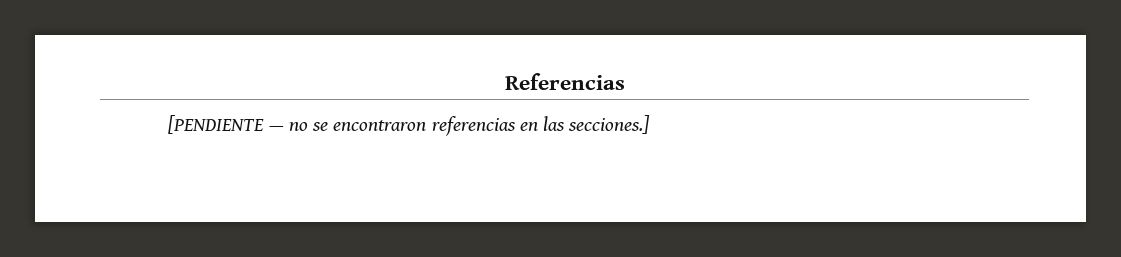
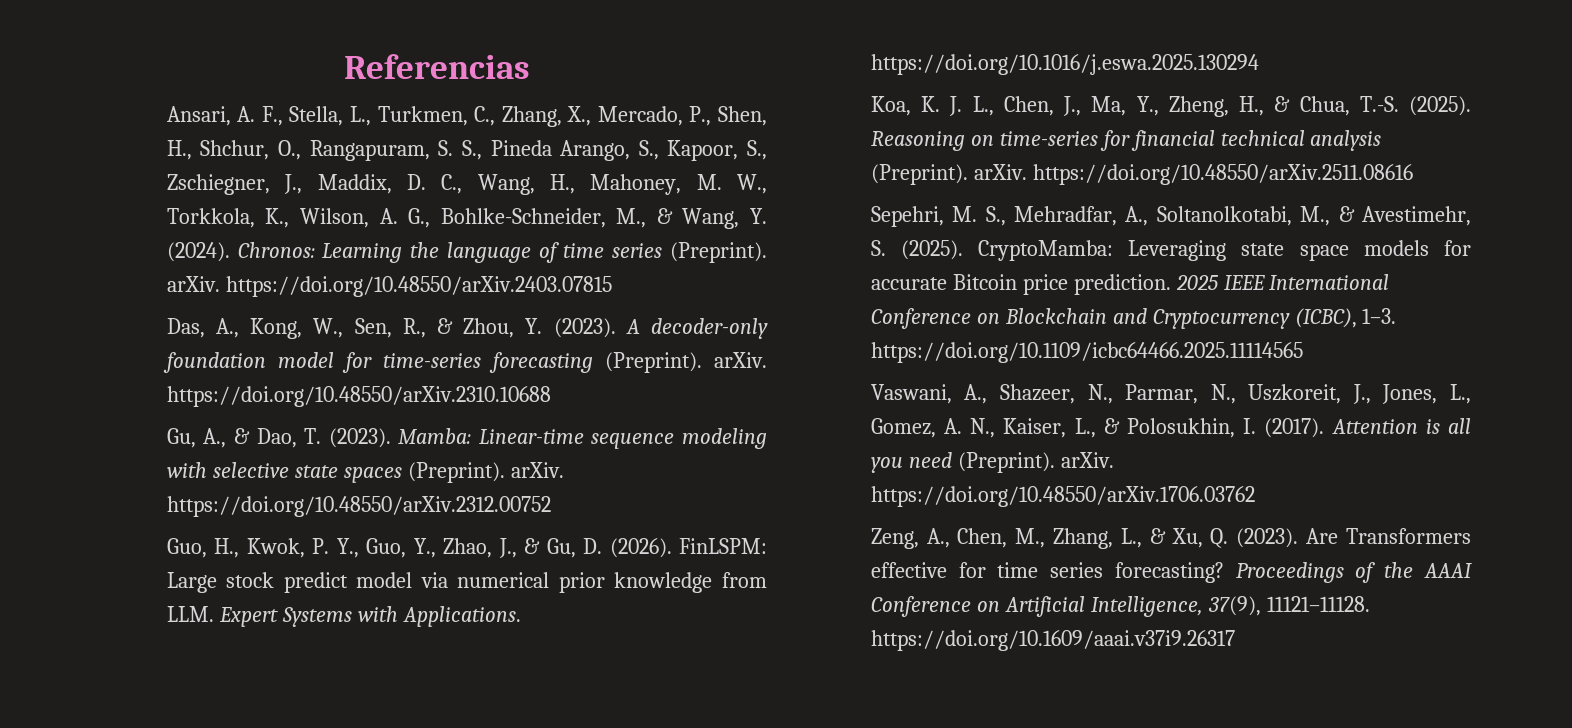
[168,115,651,136] [PENDIENTE — no se encontraron referencias en las secciones.] -> [166,106,767,127] [166,140,767,161] [166,174,767,195] [166,208,767,229] [166,242,768,263] [166,276,612,297] [166,318,768,339] [162,352,768,373] [166,386,551,407] [166,428,767,449] [166,462,564,483] [166,496,551,517] [166,538,767,558] [166,572,768,593] [166,606,521,627] [870,54,1259,75] [870,96,1471,117] [870,130,1382,151] [870,164,1413,185] [870,206,1471,227] [870,240,1471,261] [870,274,1390,295] [870,308,1397,329] [870,342,1303,363] [870,384,1471,404] [870,418,1471,438] [870,452,1114,473] [870,486,1255,507] [870,528,1471,549] [870,562,1472,583] [870,596,1370,617] [870,630,1235,651] Ansari, A. F., Stella, L., Turkmen, C., Zhang, X., Mercado, P., Shen, H., Shchur, O., Rangapuram, S. S., Pineda Arango, S., Kapoor, S., Zschiegner, J., Maddix, D. C., Wang, H., Mahoney, M. W., Torkkola, K., Wilson, A. G., Bohlke-Schneider, M., & Wang, Y. (2024). Chronos: Learning the language of time series (Preprint). arXiv. https://doi.org/10.48550/arXiv.2403.07815 // Das, A., Kong, W., Sen, R., & Zhou, Y. (2023). A decoder-only foundation model for time-series forecasting (Preprint). arXiv. https://doi.org/10.48550/arXiv.2310.10688 // Gu, A., & Dao, T. (2023). Mamba: Linear-time sequence modeling with selective state spaces (Preprint). arXiv. https://doi.org/10.48550/arXiv.2312.00752 // Guo, H., Kwok, P. Y., Guo, Y., Zhao, J., & Gu, D. (2026). FinLSPM: Large stock predict model via numerical prior knowledge from LLM. Expert Systems with Applications. https://doi.org/10.1016/j.eswa.2025.130294 // Koa, K. J. L., Chen, J., Ma, Y., Zheng, H., & Chua, T.-S. (2025). Reasoning on time-series for financial technical analysis (Preprint). arXiv. https://doi.org/10.48550/arXiv.2511.08616 // Sepehri, M. S., Mehradfar, A., Soltanolkotabi, M., & Avestimehr, S. (2025). CryptoMamba: Leveraging state space models for accurate Bitcoin price prediction. 2025 IEEE International Conference on Blockchain and Cryptocurrency (ICBC), 1–3. https://doi.org/10.1109/icbc64466.2025.11114565 // Vaswani, A., Shazeer, N., Parmar, N., Uszkoreit, J., Jones, L., Gomez, A. N., Kaiser, L., & Polosukhin, I. (2017). Attention is all you need (Preprint). arXiv. https://doi.org/10.48550/arXiv.1706.03762 // Zeng, A., Chen, M., Zhang, L., & Xu, Q. (2023). Are Transformers effective for time series forecasting? Proceedings of the AAAI Conference on Artificial Intelligence, 37(9), 11121–11128. https://doi.org/10.1609/aaai.v37i9.26317

